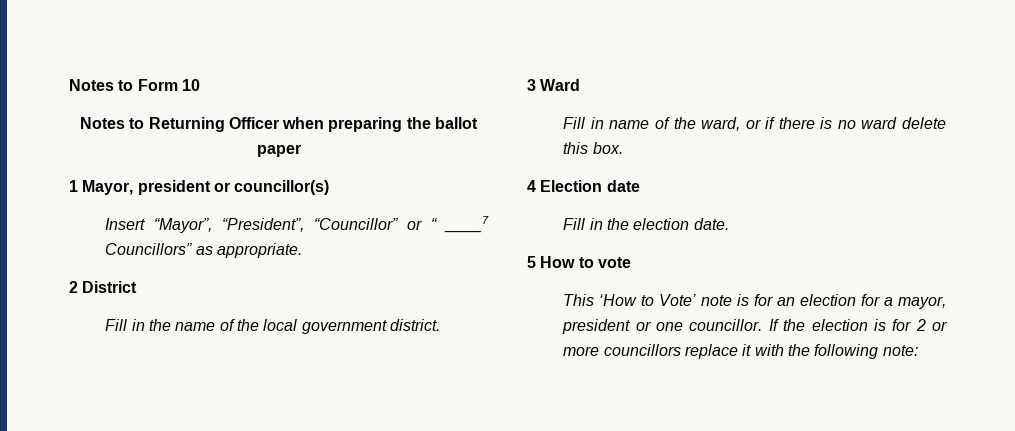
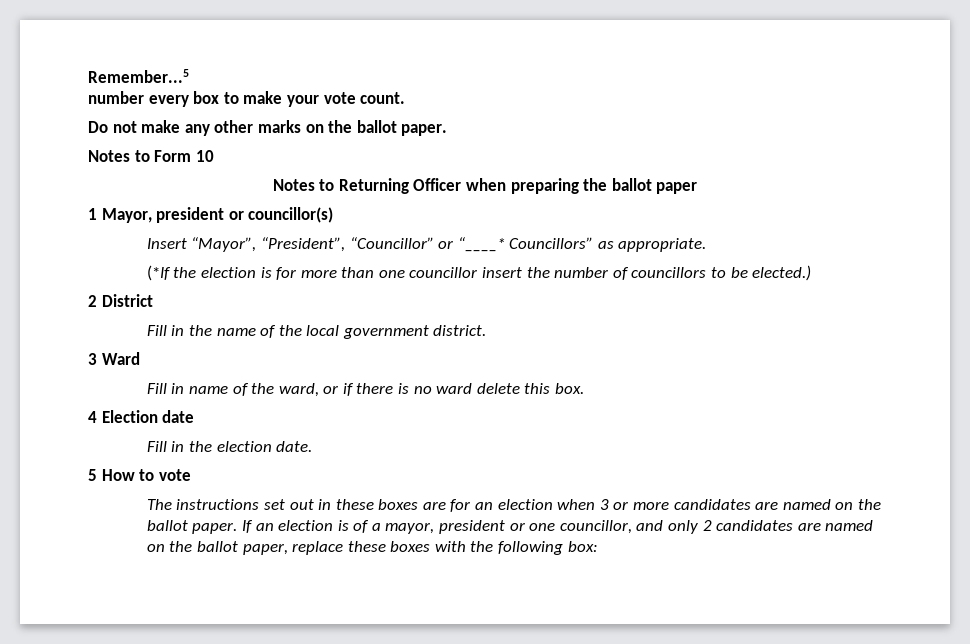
(69, 85) none -> [88,69,189,83] [88,91,406,107] [88,120,448,136] Remember...5 // number every box to make your vote count. // Do not make any other marks on the ballot paper. //
[431,216,489,233] “ ____7 -> [457,237,505,252] “____*
(302, 250) none -> [146,265,812,281] // (*If the election is for more than one councillor insert the number of councillors to be elected.)
[563,294,881,306] This ‘How to Vote’ note is for an election for -> [146,499,881,512] [146,520,370,534] The instructions set out in these boxes are for an election when 3 or more candidates are named on the ballot paper. If an election is of
[689,319,947,331] [563,344,752,359] councillor. If the election is for 2 or more councillors replace it -> [559,520,874,534] [146,541,431,555] councillor, and only 2 candidates are named on the ballot paper, replace these boxes
[882,345,918,356] note: -> [567,541,598,552] box:

